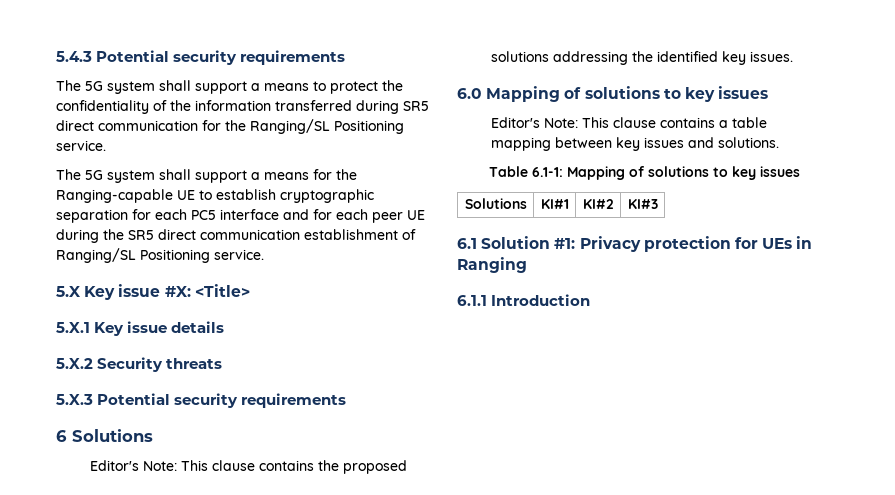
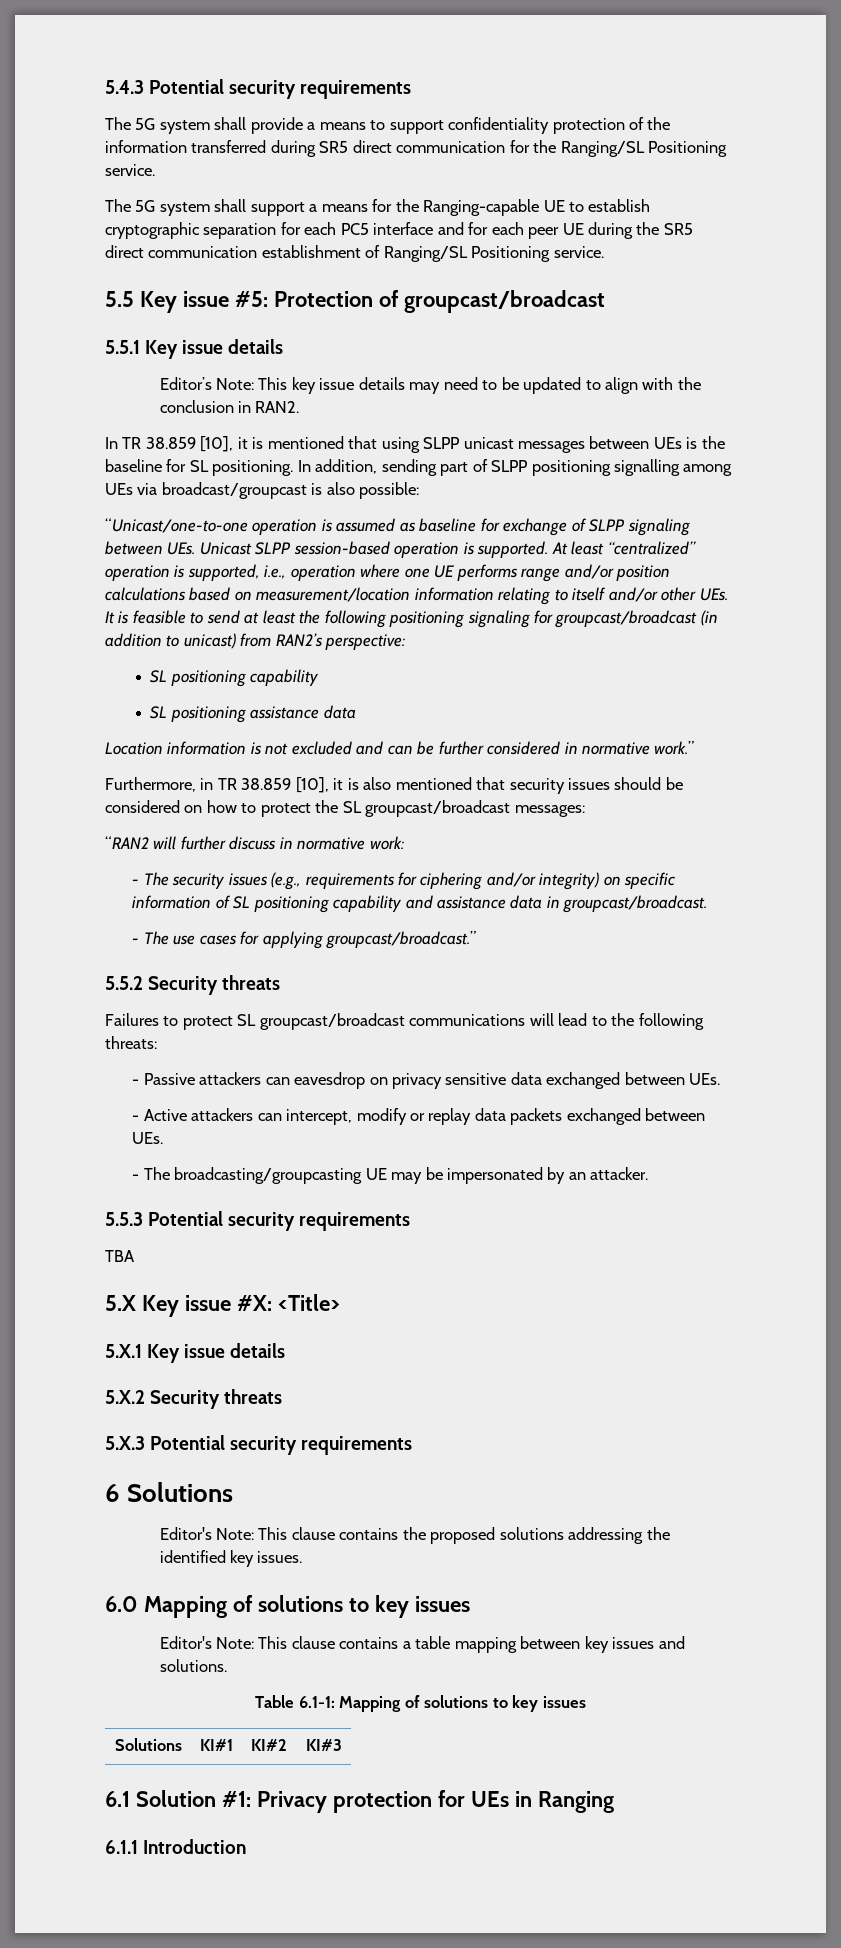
[195,81,247,94] support -> [250,117,303,134] provide
[330,80,403,94] [56,100,149,114] protect the confidentiality -> [389,117,625,134] support confidentiality protection
(264, 254) none -> [105,290,605,313] [105,339,284,359] [159,377,701,394] [159,400,300,413] [105,436,725,453] [105,459,733,476] [105,482,420,499] [105,518,690,536] [105,541,696,558] [105,564,671,582] [105,587,728,605] [105,610,718,628] [105,633,406,650] [150,669,320,687] [150,705,356,723] [105,741,695,755] [105,777,683,794] [105,800,585,817] [105,836,404,850] [132,872,676,890] [132,895,708,913] [132,931,477,949] [105,975,281,995] [105,1013,704,1030] [105,1036,157,1049] [132,1072,721,1089] [132,1108,706,1125] [132,1132,164,1144] [132,1167,649,1184] [105,1211,411,1231] [105,1250,135,1262] // 5.5 Key issue #5: Protection of groupcast/broadcast // 5.5.1 Key issue details // Editor’s Note: This key issue details may need to be updated to align with the conclusion in RAN2. // In TR 38.859 [10], it is mentioned that using SLPP unicast messages between UEs is the baseline for SL positioning. In addition, sending part of SLPP positioning signalling among UEs via broadcast/groupcast is also possible: // “Unicast/one-to-one operation is assumed as baseline for exchange of SLPP signaling between UEs. Unicast SLPP session-based operation is supported. At least “centralized” operation is supported, i.e., operation where one UE performs range and/or position calculations based on measurement/location information relating to itself and/or other UEs. It is feasible to send at least the following positioning signaling for groupcast/broadcast (in addition to unicast) from RAN2’s perspective: // SL positioning capability // SL positioning assistance data // Location information is not excluded and can be further considered in normative work.” // Furthermore, in TR 38.859 [10], it is also mentioned that security issues should be considered on how to protect the SL groupcast/broadcast messages: // “RAN2 will further discuss in normative work: // - The security issues (e.g., requirements for ciphering and/or integrity) on specific information of SL positioning capability and assistance data in groupcast/broadcast. // - The use cases for applying groupcast/broadcast.” // 5.5.2 Security threats // Failures to protect SL groupcast/broadcast communications will lead to the following threats: // - Passive attackers can eavesdrop on privacy sensitive data exchanged between UEs. // - Active attackers can intercept, modify or replay data packets exchanged between UEs. // - The broadcasting/groupcasting UE may be impersonated by an attacker. // 5.5.3 Potential security requirements // TBA

